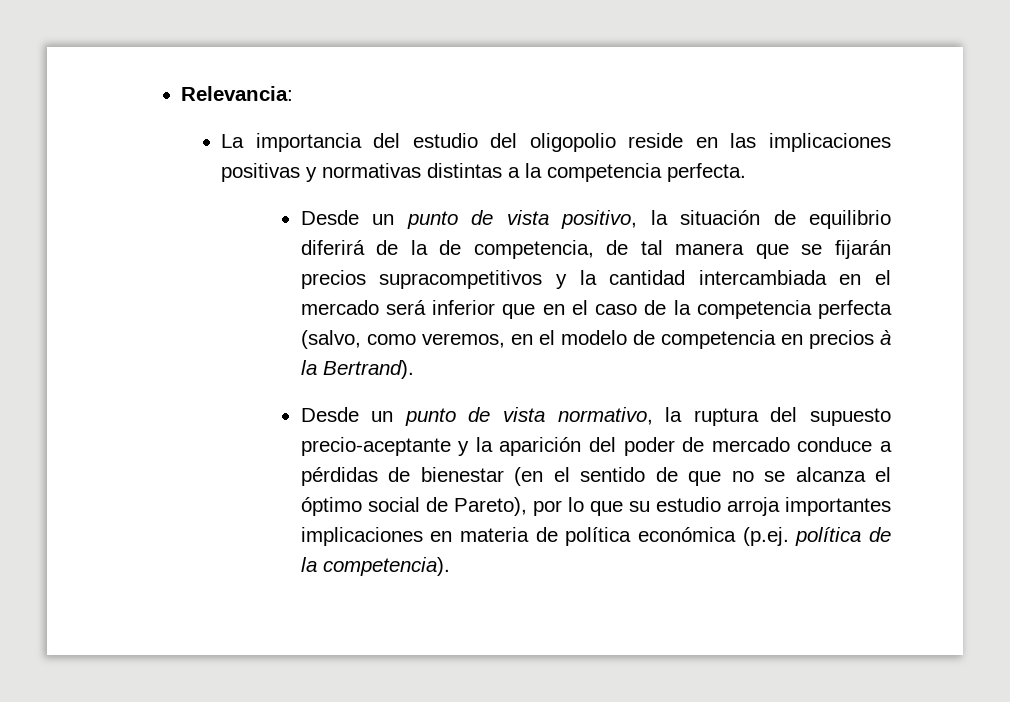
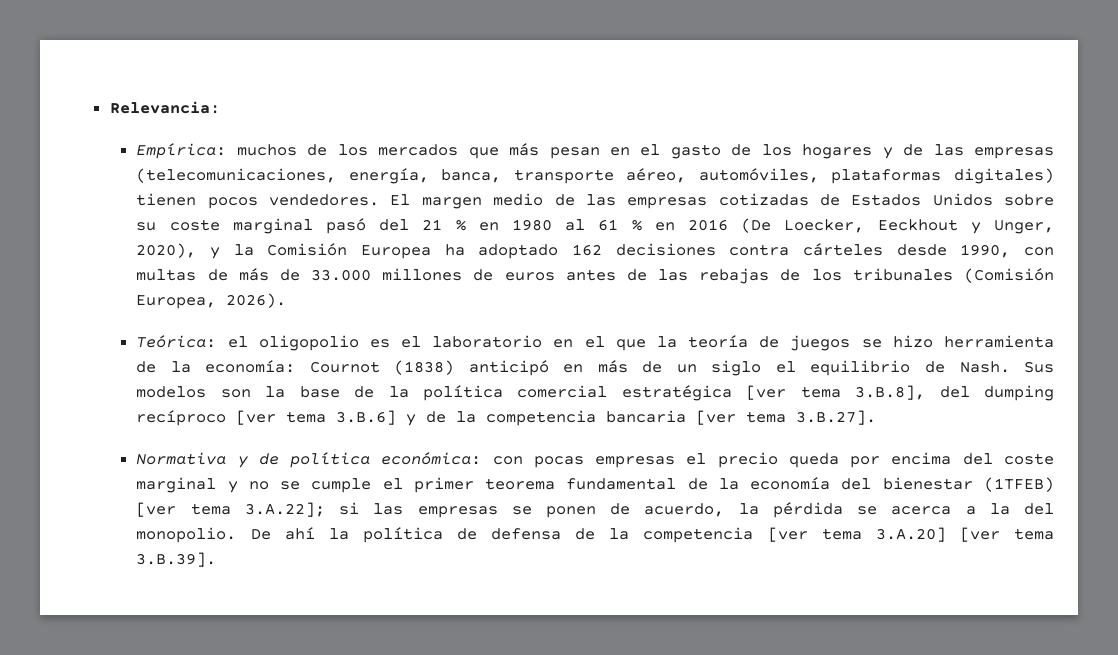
[221,133,892,152] [221,163,747,182] [300,210,892,229] [300,240,892,259] [300,270,892,289] [300,300,892,319] [300,330,892,349] [300,360,414,379] [300,407,892,426] [300,437,893,456] [300,467,891,486] [300,497,892,516] [300,527,892,546] [300,557,450,576] La importancia del estudio del oligopolio reside en las implicaciones positivas y normativas distintas a la competencia perfecta. // Desde un punto de vista positivo, la situación de equilibrio diferirá de la de competencia, de tal manera que se fijarán precios supracompetitivos y la cantidad intercambiada en el mercado será inferior que en el caso de la competencia perfecta (salvo, como veremos, en el modelo de competencia en precios à la Bertrand). // Desde un punto de vista normativo, la ruptura del supuesto precio-aceptante y la aparición del poder de mercado conduce a pérdidas de bienestar (en el sentido de que no se alcanza el óptimo social de Pareto), por lo que su estudio arroja importantes implicaciones en materia de política económica (p.ej. política de la competencia). -> [136,143,1055,159] [136,168,1054,184] [136,193,1054,209] [136,218,1054,234] [136,243,1054,259] [136,268,1054,284] [136,293,287,309] [136,335,1054,351] [136,360,1054,376] [136,385,1054,401] [136,410,877,426] [136,452,1055,468] [136,477,1055,493] [136,502,1055,518] [136,527,1054,543] [136,552,217,567] Empírica: muchos de los mercados que más pesan en el gasto de los hogares y de las empresas (telecomunicaciones, energía, banca, transporte aéreo, automóviles, plataformas digitales) tienen pocos vendedores. El margen medio de las empresas cotizadas de Estados Unidos sobre su coste marginal pasó del 21 % en 1980 al 61 % en 2016 (De Loecker, Eeckhout y Unger, 2020), y la Comisión Europea ha adoptado 162 decisiones contra cárteles desde 1990, con multas de más de 33.000 millones de euros antes de las rebajas de los tribunales (Comisión Europea, 2026). // Teórica: el oligopolio es el laboratorio en el que la teoría de juegos se hizo herramienta de la economía: Cournot (1838) anticipó en más de un siglo el equilibrio de Nash. Sus modelos son la base de la política comercial estratégica [ver tema 3.B.8], del dumping recíproco [ver tema 3.B.6] y de la competencia bancaria [ver tema 3.B.27]. // Normativa y de política económica: con pocas empresas el precio queda por encima del coste marginal y no se cumple el primer teorema fundamental de la economía del bienestar (1TFEB) [ver tema 3.A.22]; si las empresas se ponen de acuerdo, la pérdida se acerca a la del monopolio. De ahí la política de defensa de la competencia [ver tema 3.A.20] [ver tema 3.B.39].

